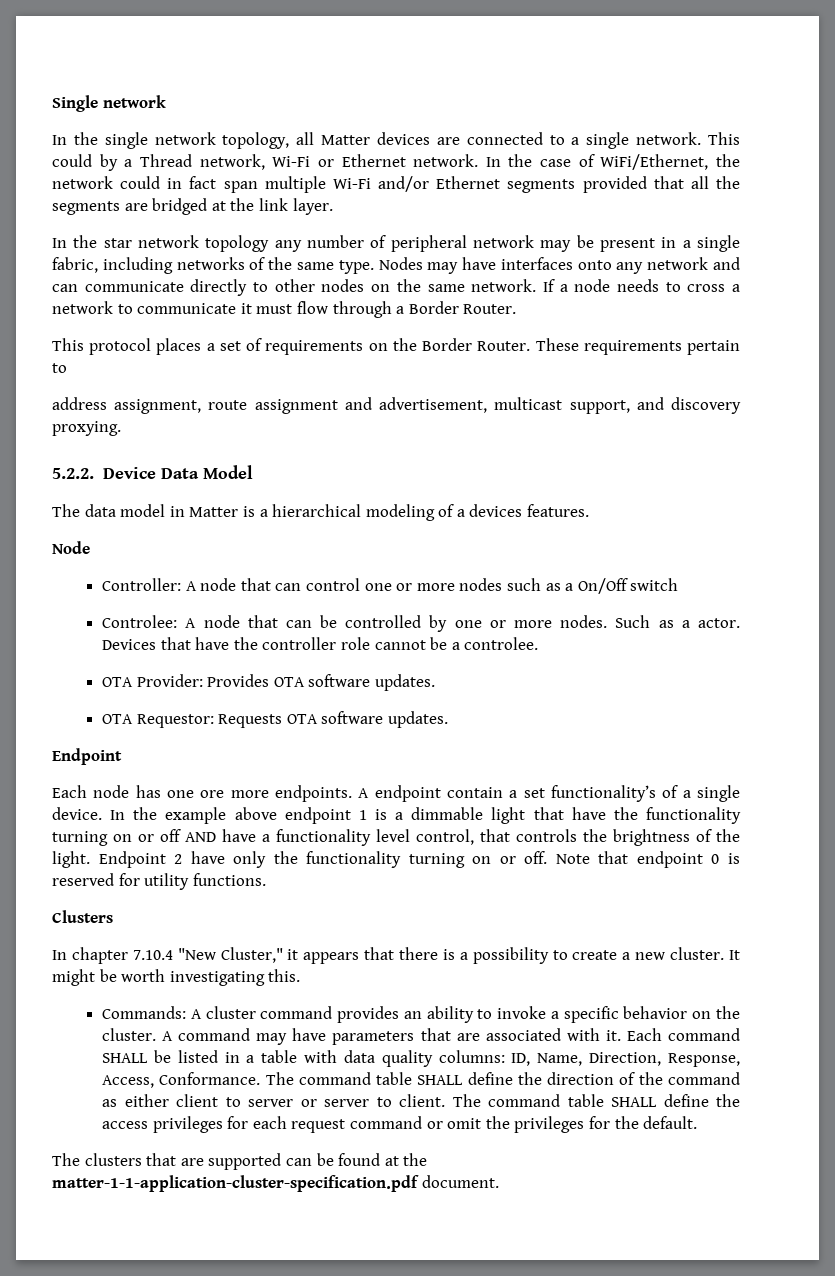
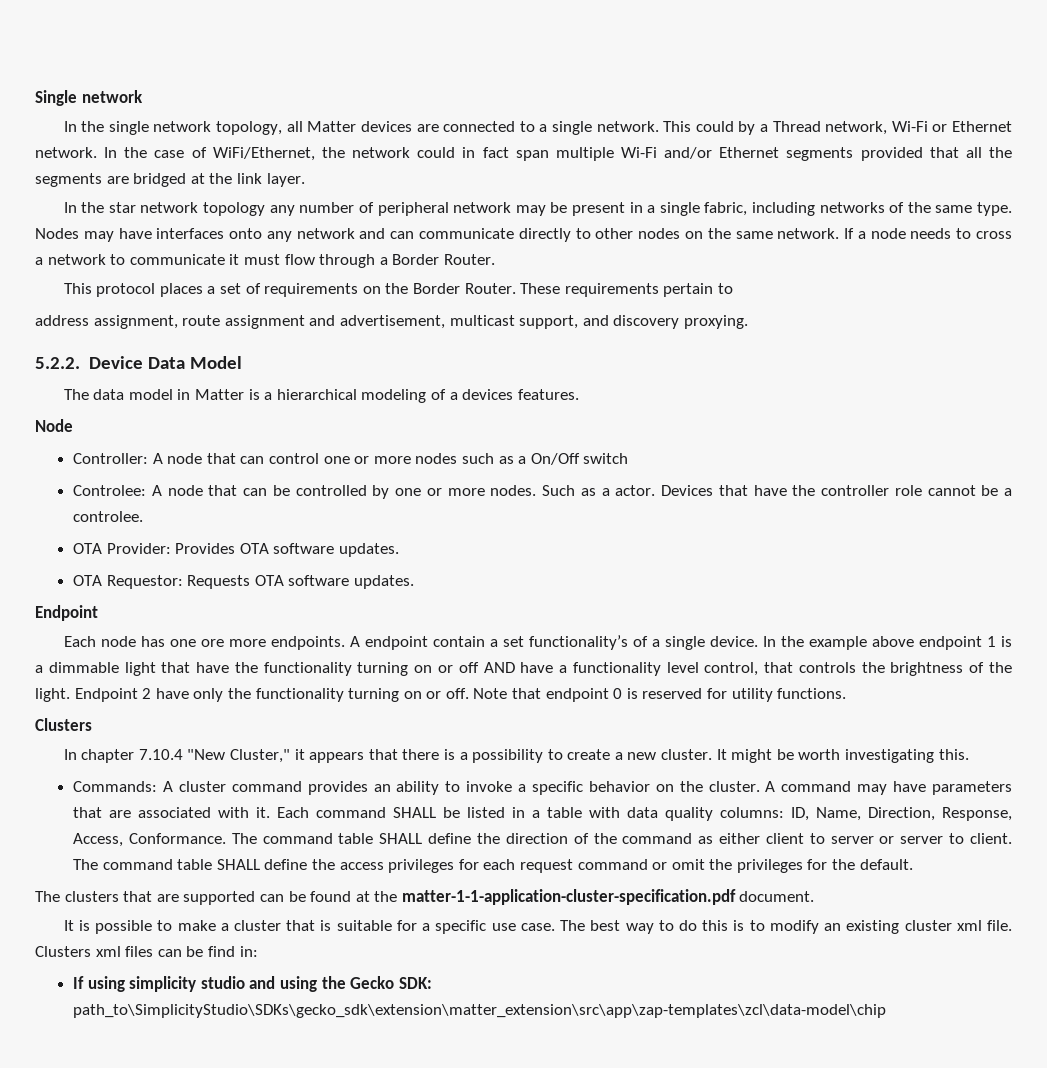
(499, 1181) none -> [63,920,1013,934] [35,946,258,957] [73,976,432,992] [73,1004,887,1018] // It is possible to make a cluster that is suitable for a specific use case. The best way to do this is to modify an existing cluster xml file. Clusters xml files can be find in: // If using simplicity studio and using the Gecko SDK: path_to\SimplicityStudio\SDKs\gecko_sdk\extension\matter_extension\src\app\zap-templates\zcl\data-model\chip

